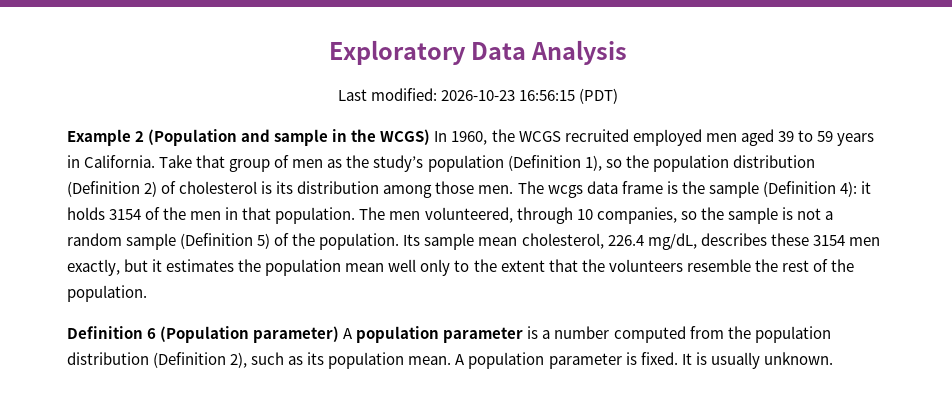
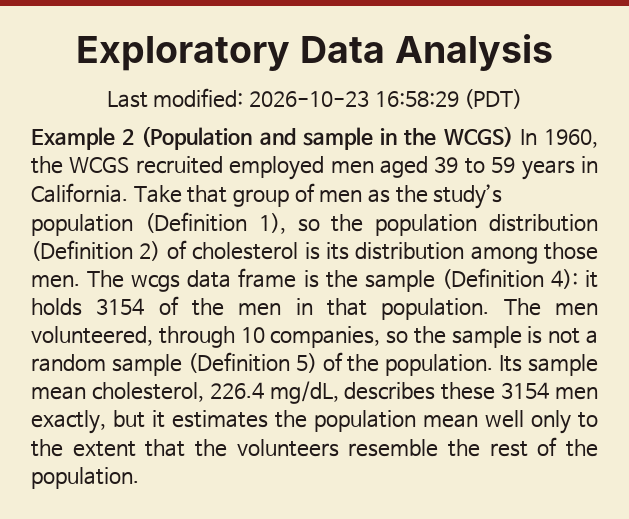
[519,90,576,101] 16:56:15 -> [374,91,459,107] 16:58:29
[67,326,831,343] [67,352,833,369] // Definition 6 (Population parameter) A population parameter is a number computed from the population distribution (Definition 2), such as its population mean. A population parameter is fixed. It is usually unknown. -> (139, 478) none

